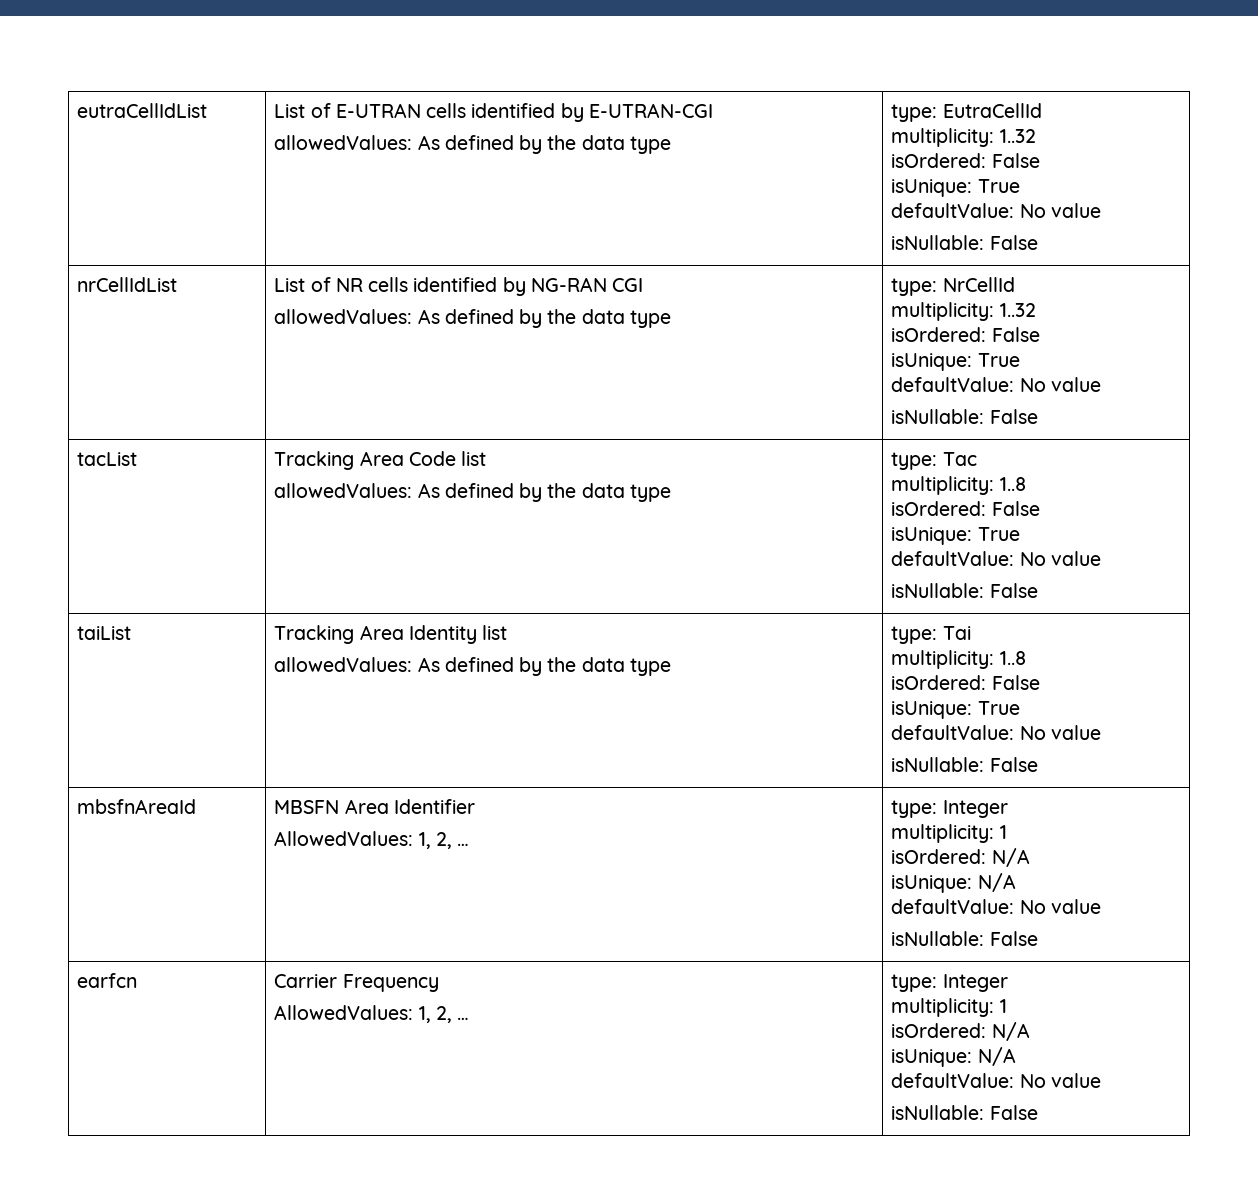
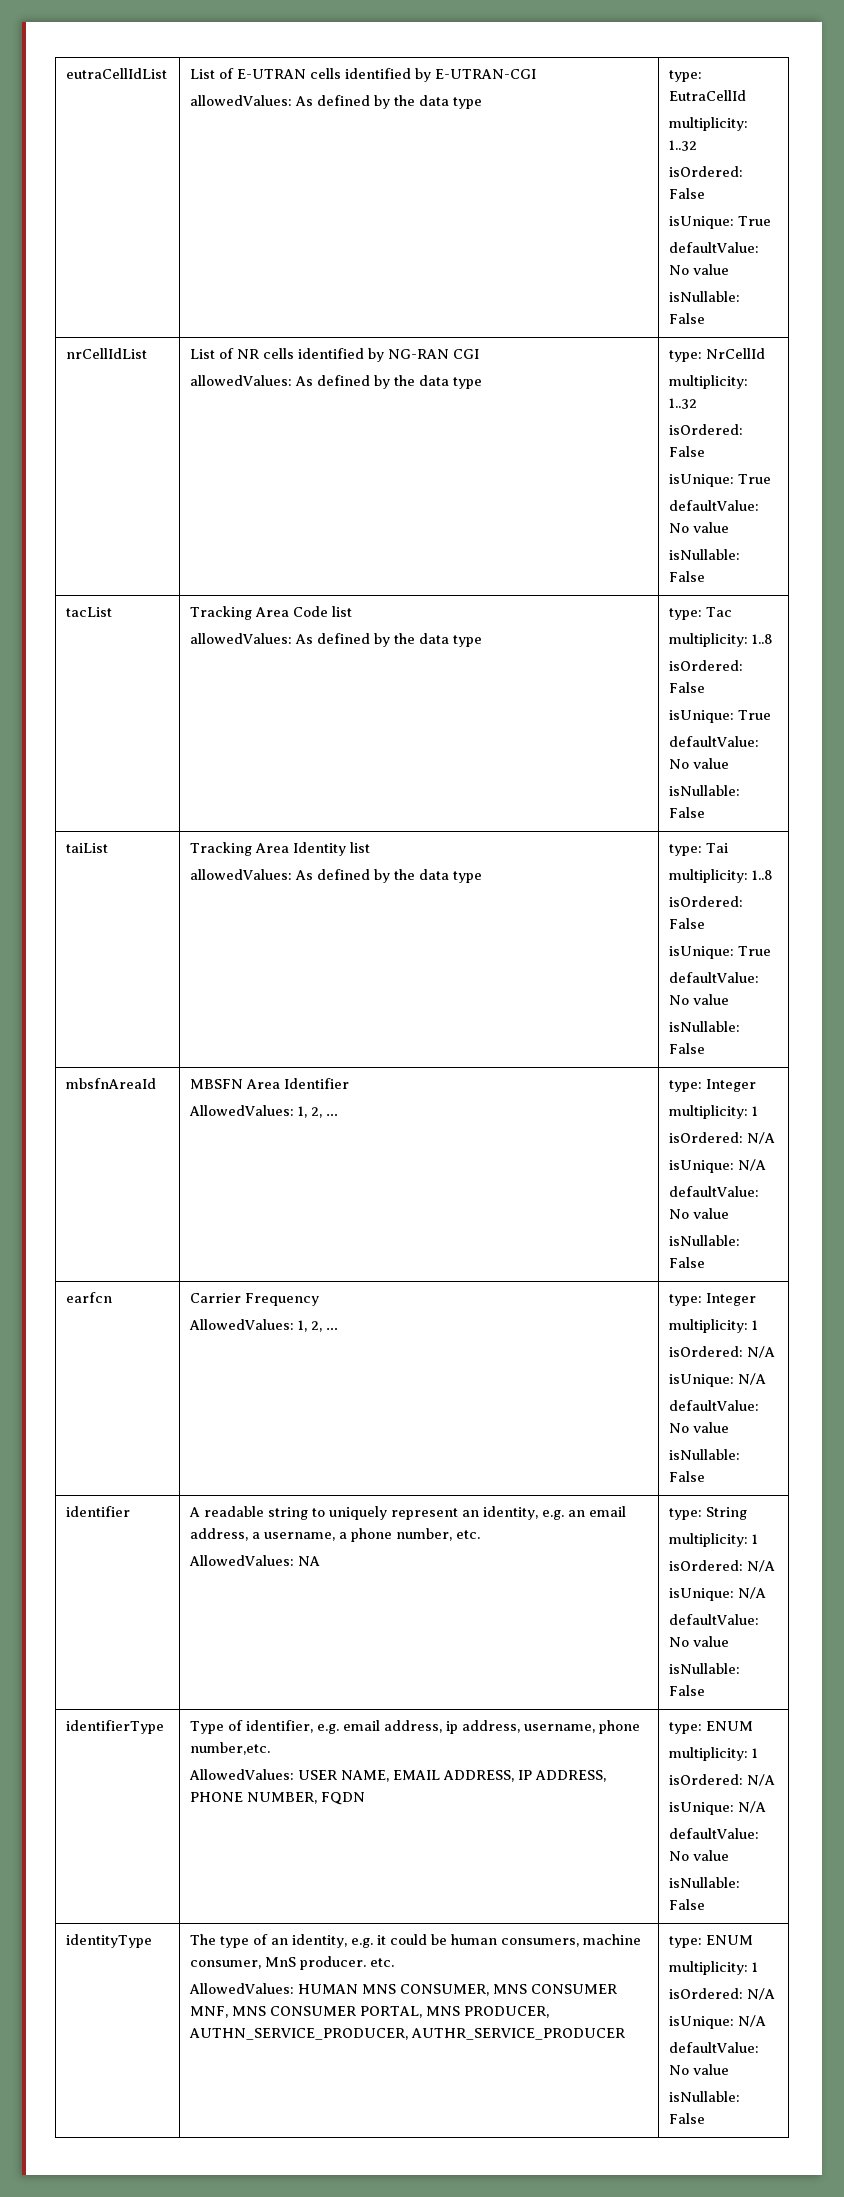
(1038, 1112) none -> [66,1506,131,1517] [189,1506,627,1520] [190,1528,481,1542] [189,1555,321,1566] [669,1507,748,1520] [669,1533,759,1547] [669,1560,776,1572] [669,1587,767,1601] [669,1614,760,1625] [669,1636,730,1647] [669,1663,741,1674] [669,1685,706,1696] [66,1720,165,1734] [190,1720,641,1734] [190,1742,271,1755] [189,1769,607,1782] [190,1792,366,1805] [669,1721,754,1734] [669,1747,759,1761] [669,1774,776,1786] [669,1801,767,1815] [669,1828,760,1839] [669,1850,730,1861] [669,1877,741,1888] [669,1899,706,1910] [66,1934,153,1948] [190,1934,642,1948] [190,1956,395,1970] [189,1983,618,1996] [190,2006,550,2018] [189,2028,626,2040] [669,1935,754,1948] [669,1961,759,1975] [669,1988,776,2000] [669,2015,767,2029] [669,2042,760,2053] [669,2064,730,2075] [669,2091,741,2102] [669,2113,706,2124] // identifier | A readable string to uniquely represent an identity, e.g. an email address, a username, a phone number, etc. // AllowedValues: NA | type: String // multiplicity: 1 // isOrdered: N/A // isUnique: N/A // defaultValue: No value // isNullable: False // identifierType | Type of identifier, e.g. email address, ip address, username, phone number,etc. // AllowedValues: USER NAME, EMAIL ADDRESS, IP ADDRESS, PHONE NUMBER, FQDN | type: ENUM // multiplicity: 1 // isOrdered: N/A // isUnique: N/A // defaultValue: No value // isNullable: False // identityType | The type of an identity, e.g. it could be human consumers, machine consumer, MnS producer. etc. // AllowedValues: HUMAN MNS CONSUMER, MNS CONSUMER MNF, MNS CONSUMER PORTAL, MNS PRODUCER, AUTHN_SERVICE_PRODUCER, AUTHR_SERVICE_PRODUCER | type: ENUM // multiplicity: 1 // isOrdered: N/A // isUnique: N/A // defaultValue: No value // isNullable: False

